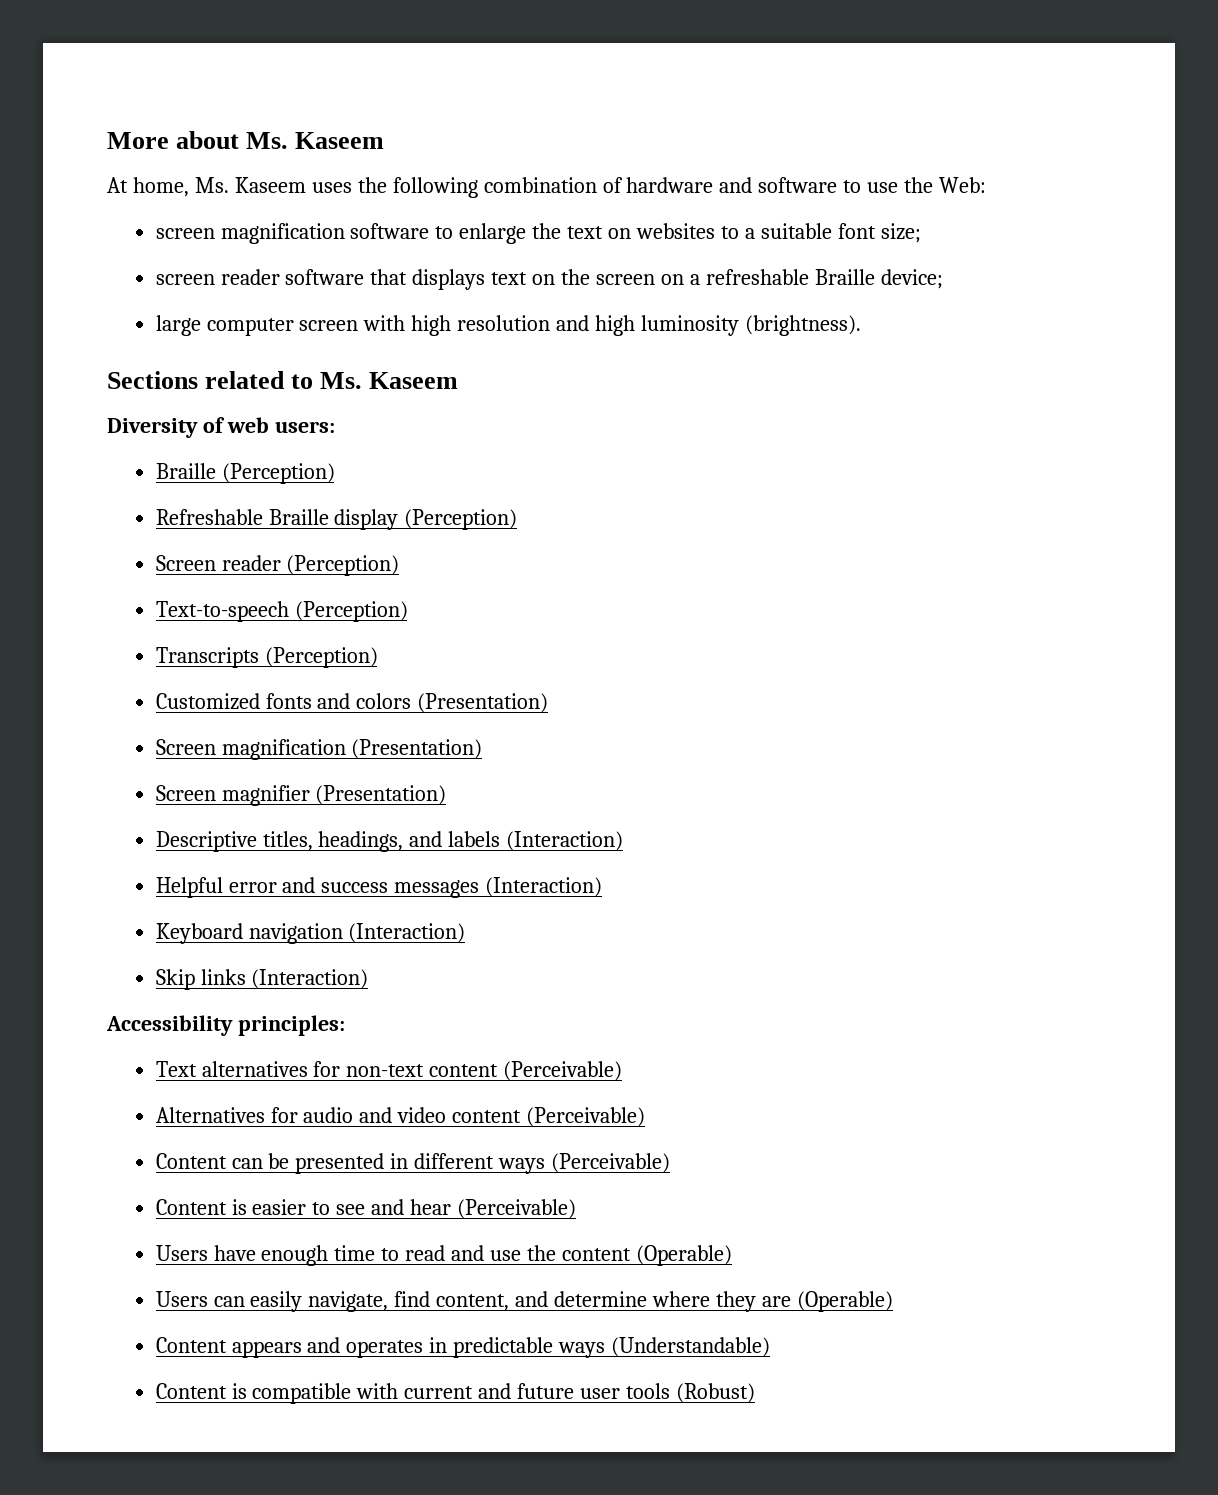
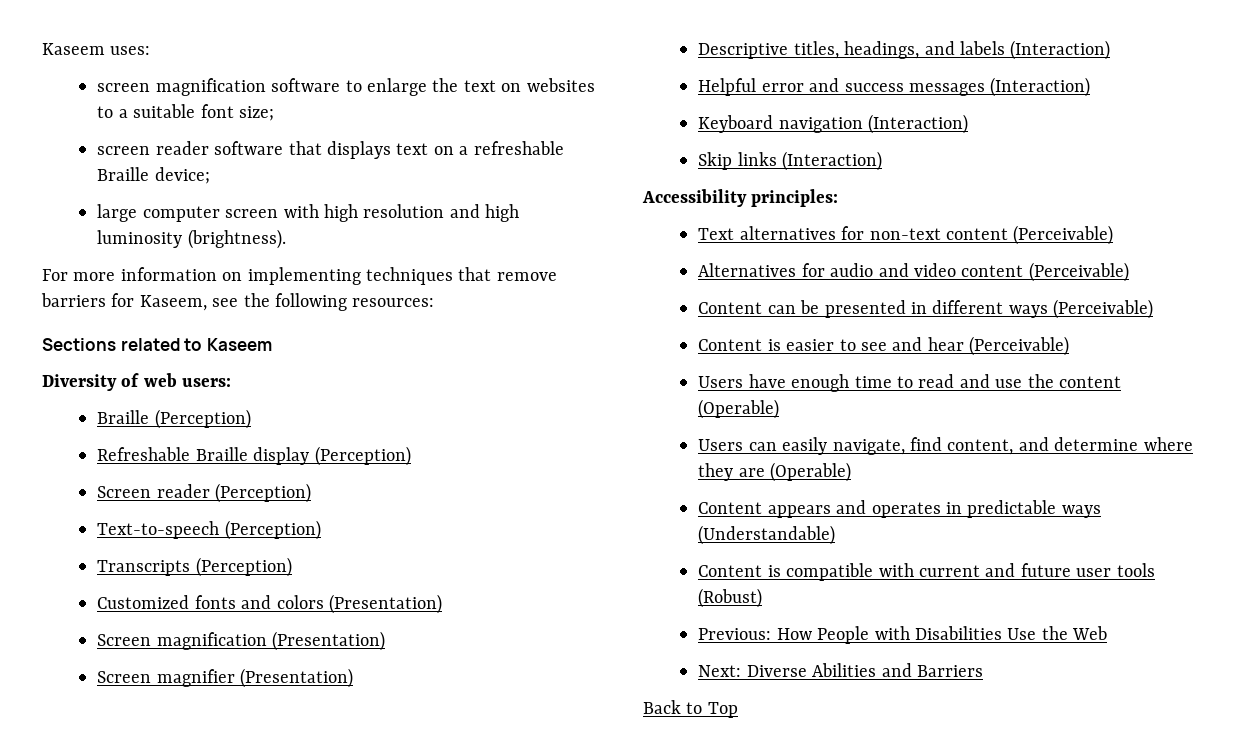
[107,131,385,149] [107,177,987,198] More about Ms. Kaseem // At home, Ms. Kaseem uses the following combination of hardware and software to use the Web: -> [42,43,151,55] Kaseem uses:
[561,269,685,285] the screen on -> (454, 150) none
(862, 325) none -> [42,267,557,285] [41,293,435,311] // For more information on implementing techniques that remove barriers for Kaseem, see the following resources:
[320,372,363,389] Ms. -> (203, 344) none
(756, 1393) none -> [698,626,1108,644] [698,663,984,677] [643,700,738,718] // Previous: How People with Disabilities Use the Web // Next: Diverse Abilities and Barriers // Back to Top

